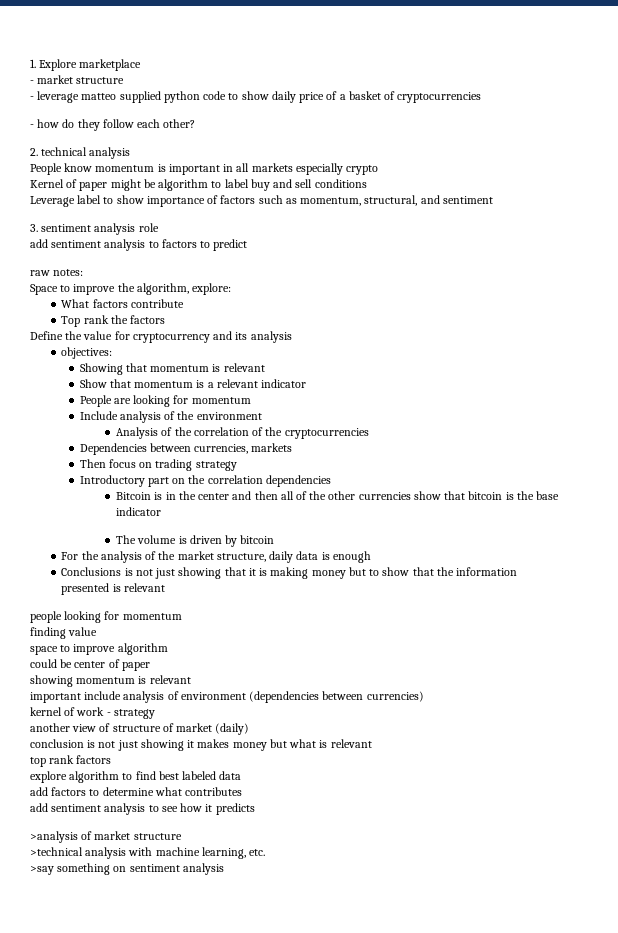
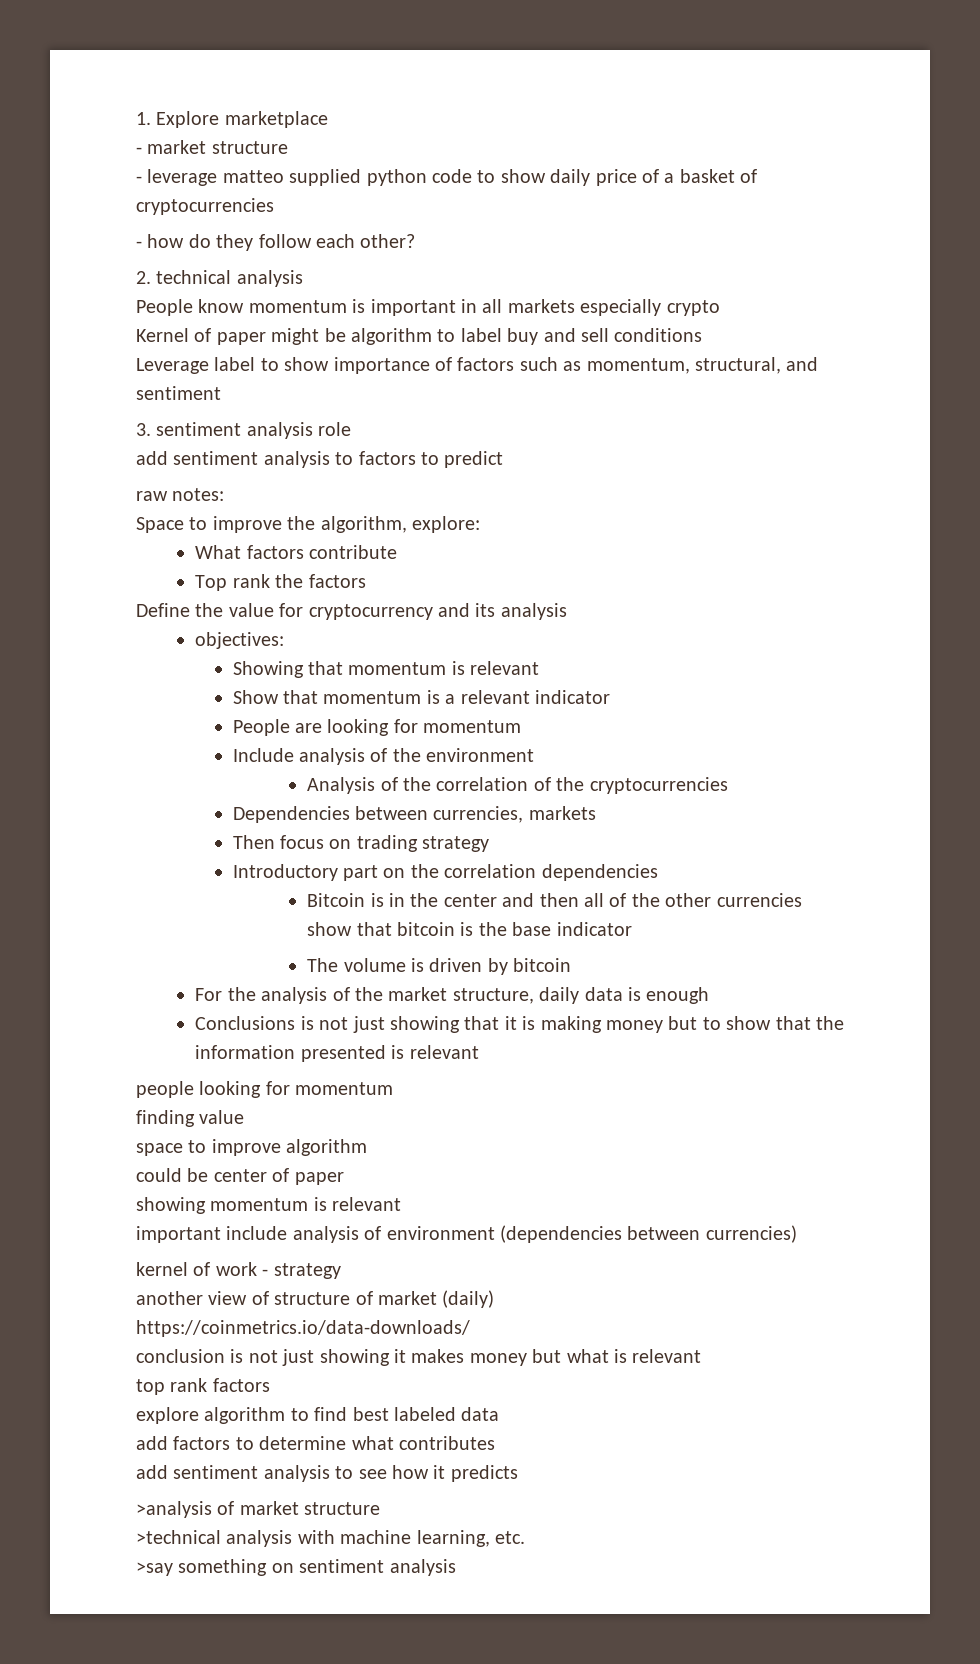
(250, 729) none -> [136,1320,470,1337] // https://coinmetrics.io/data-downloads/

